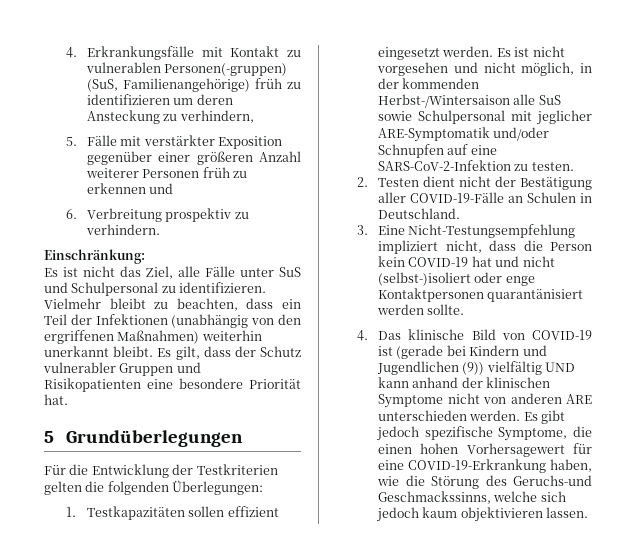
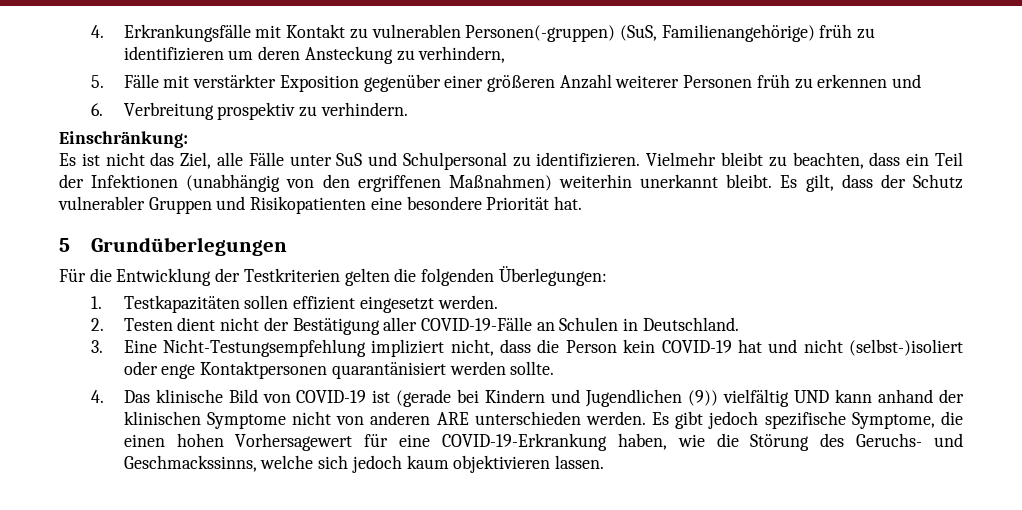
[496,46,565,57] [377,62,592,76] [378,78,480,89] [378,94,561,108] [378,110,592,125] [378,127,550,142] [378,144,497,158] [378,160,574,171] Es ist nicht vorgesehen und nicht möglich, in der kommenden Herbst-/Wintersaison alle SuS sowie Schulpersonal mit jeglicher ARE-Symptomatik und/oder Schnupfen auf eine SARS-CoV-2-Infektion zu testen. -> (498, 302) none
[513,475,592,486] Geruchs-und -> [856,433,963,447] Geruchs- und

